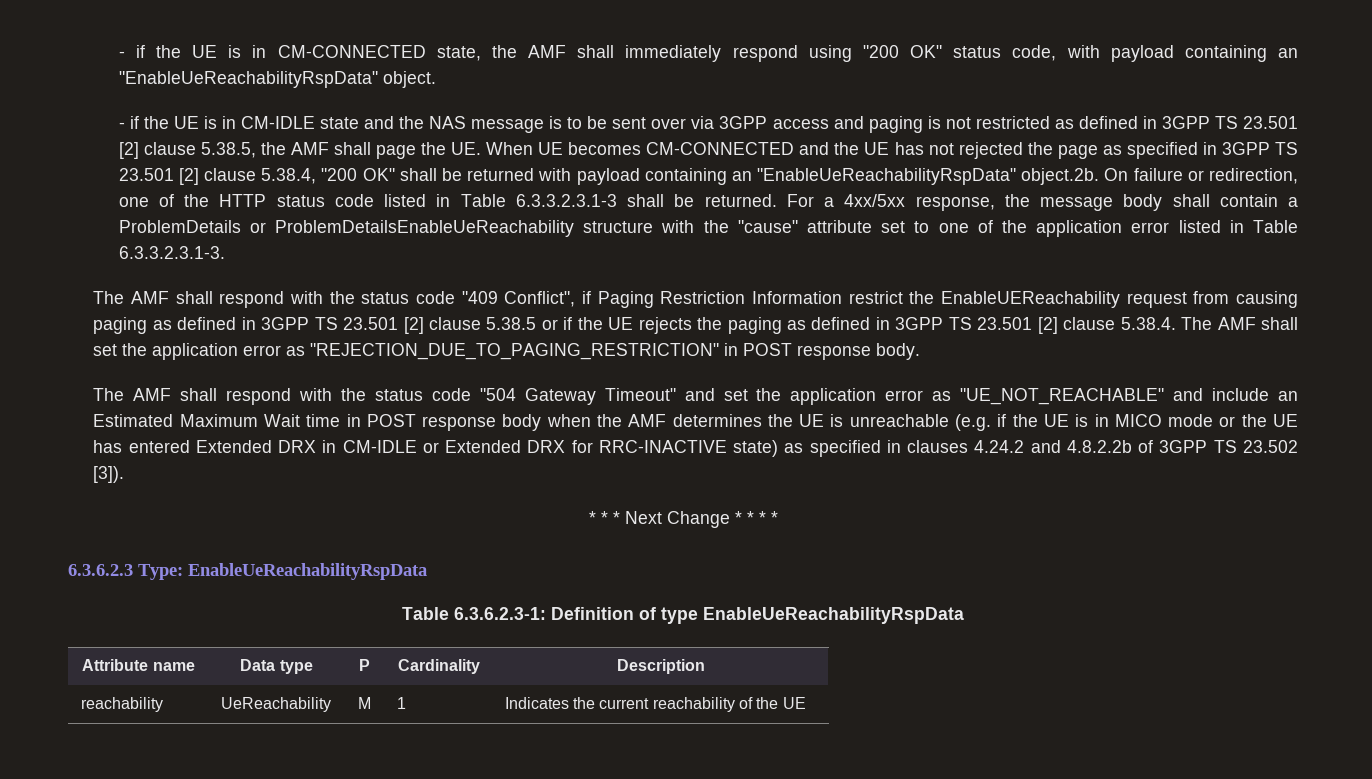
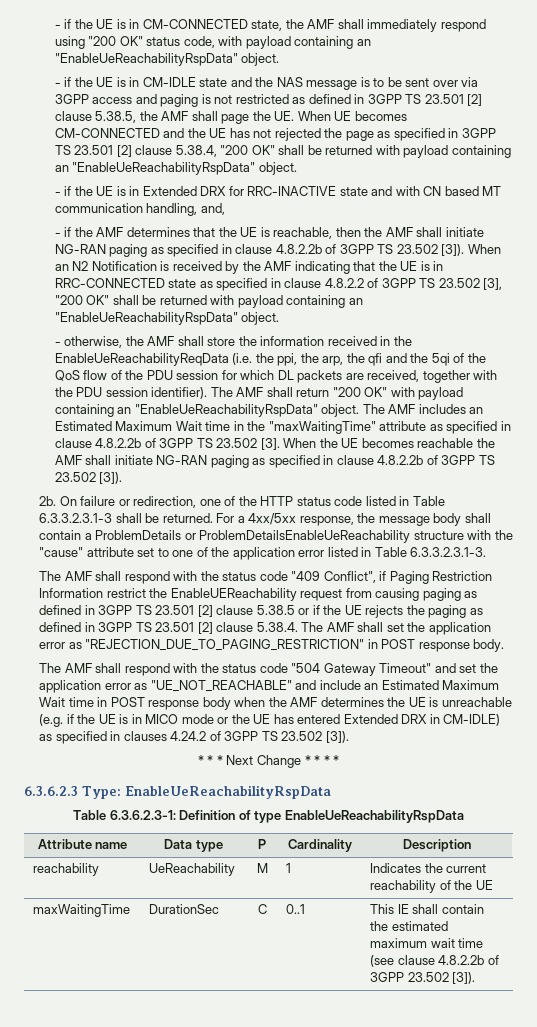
[1021,168,1100,185] object.2b. -> [258,162,297,175] [54,186,502,196] [54,203,225,216] [54,227,484,239] [54,244,501,257] [54,261,444,274] [54,278,503,291] [54,295,363,308] [54,312,280,325] [54,336,412,348] [54,353,486,366] [54,370,498,383] [54,387,464,400] [54,404,484,417] [54,421,511,434] [54,438,495,450] [54,455,495,468] [54,472,123,484] [39,496,57,506] object. // - if the UE is in Extended DRX for RRC-INACTIVE state and with CN based MT communication handling, and, // - if the AMF determines that the UE is reachable, then the AMF shall initiate NG-RAN paging as specified in clause 4.8.2.2b of 3GPP TS 23.502 [3]). When an N2 Notification is received by the AMF indicating that the UE is in RRC-CONNECTED state as specified in clause 4.8.2.2 of 3GPP TS 23.502 [3], "200 OK" shall be returned with payload containing an "EnableUeReachabilityRspData" object. // - otherwise, the AMF shall store the information received in the EnableUeReachabilityReqData (i.e. the ppi, the arp, the qfi and the 5qi of the QoS flow of the PDU session for which DL packets are received, together with the PDU session identifier). The AMF shall return "200 OK" with payload containing an "EnableUeReachabilityRspData" object. The AMF includes an Estimated Maximum Wait time in the "maxWaitingTime" attribute as specified in clause 4.8.2.2b of 3GPP TS 23.502 [3]. When the UE becomes reachable the AMF shall initiate NG-RAN paging as specified in clause 4.8.2.2b of 3GPP TS 23.502 [3]). // 2b.
[342,440,779,457] CM-IDLE or Extended DRX for RRC-INACTIVE state) -> [443,714,501,726] CM-IDLE)
[1030,440,1132,453] and 4.8.2.2b -> (207, 736) none
(806, 703) none -> [33,904,131,917] [149,904,220,914] [257,904,267,914] [286,904,306,914] [370,904,484,914] [370,921,448,931] [370,938,484,948] [370,955,499,967] [370,972,476,984] // maxWaitingTime | DurationSec | C | 0..1 | This IE shall contain the estimated maximum wait time (see clause 4.8.2.2b of 3GPP 23.502 [3]).

